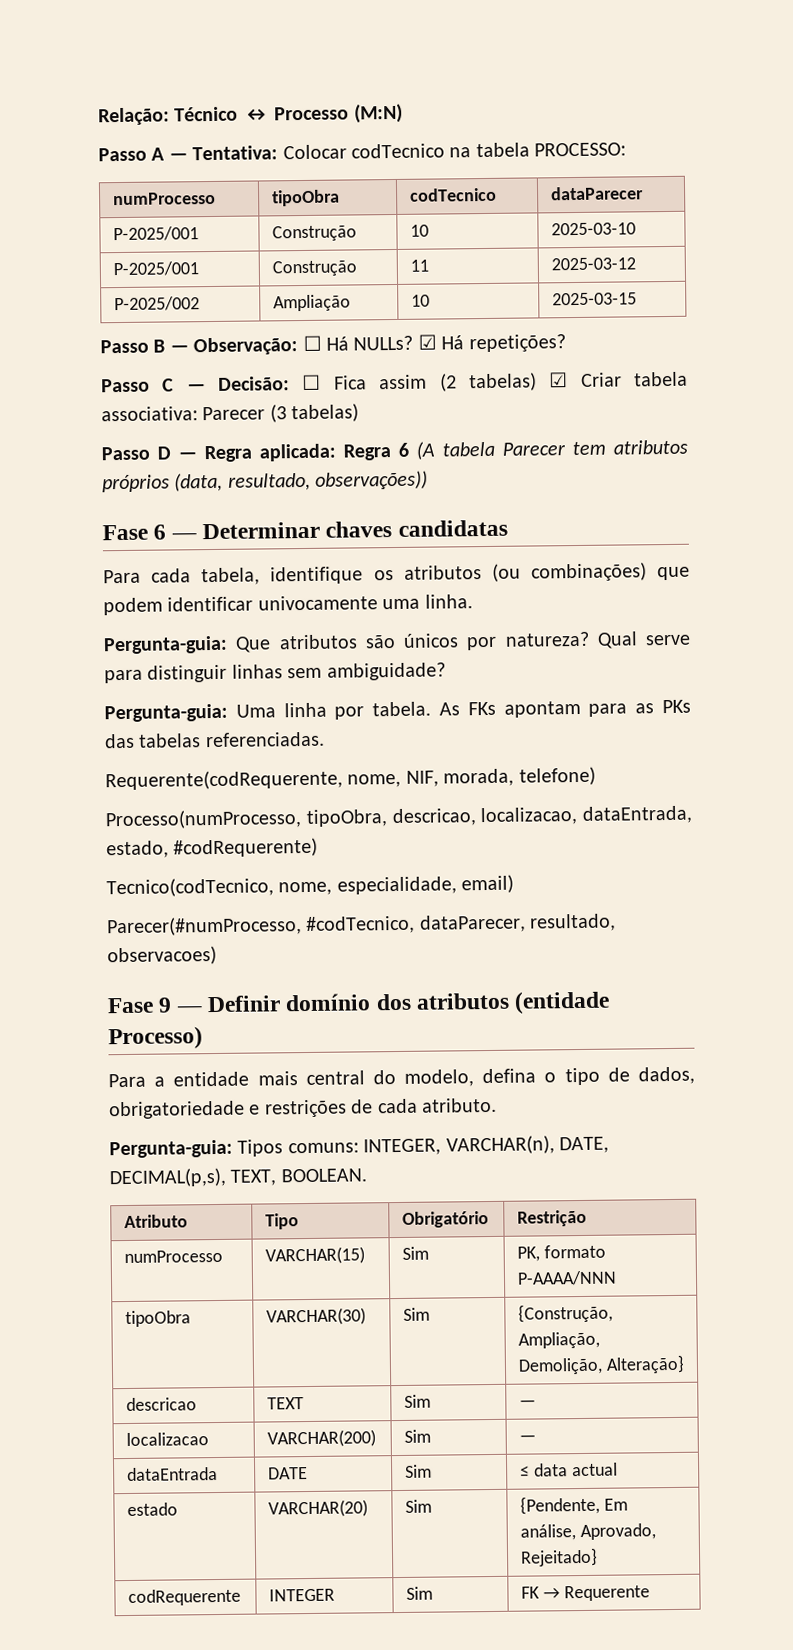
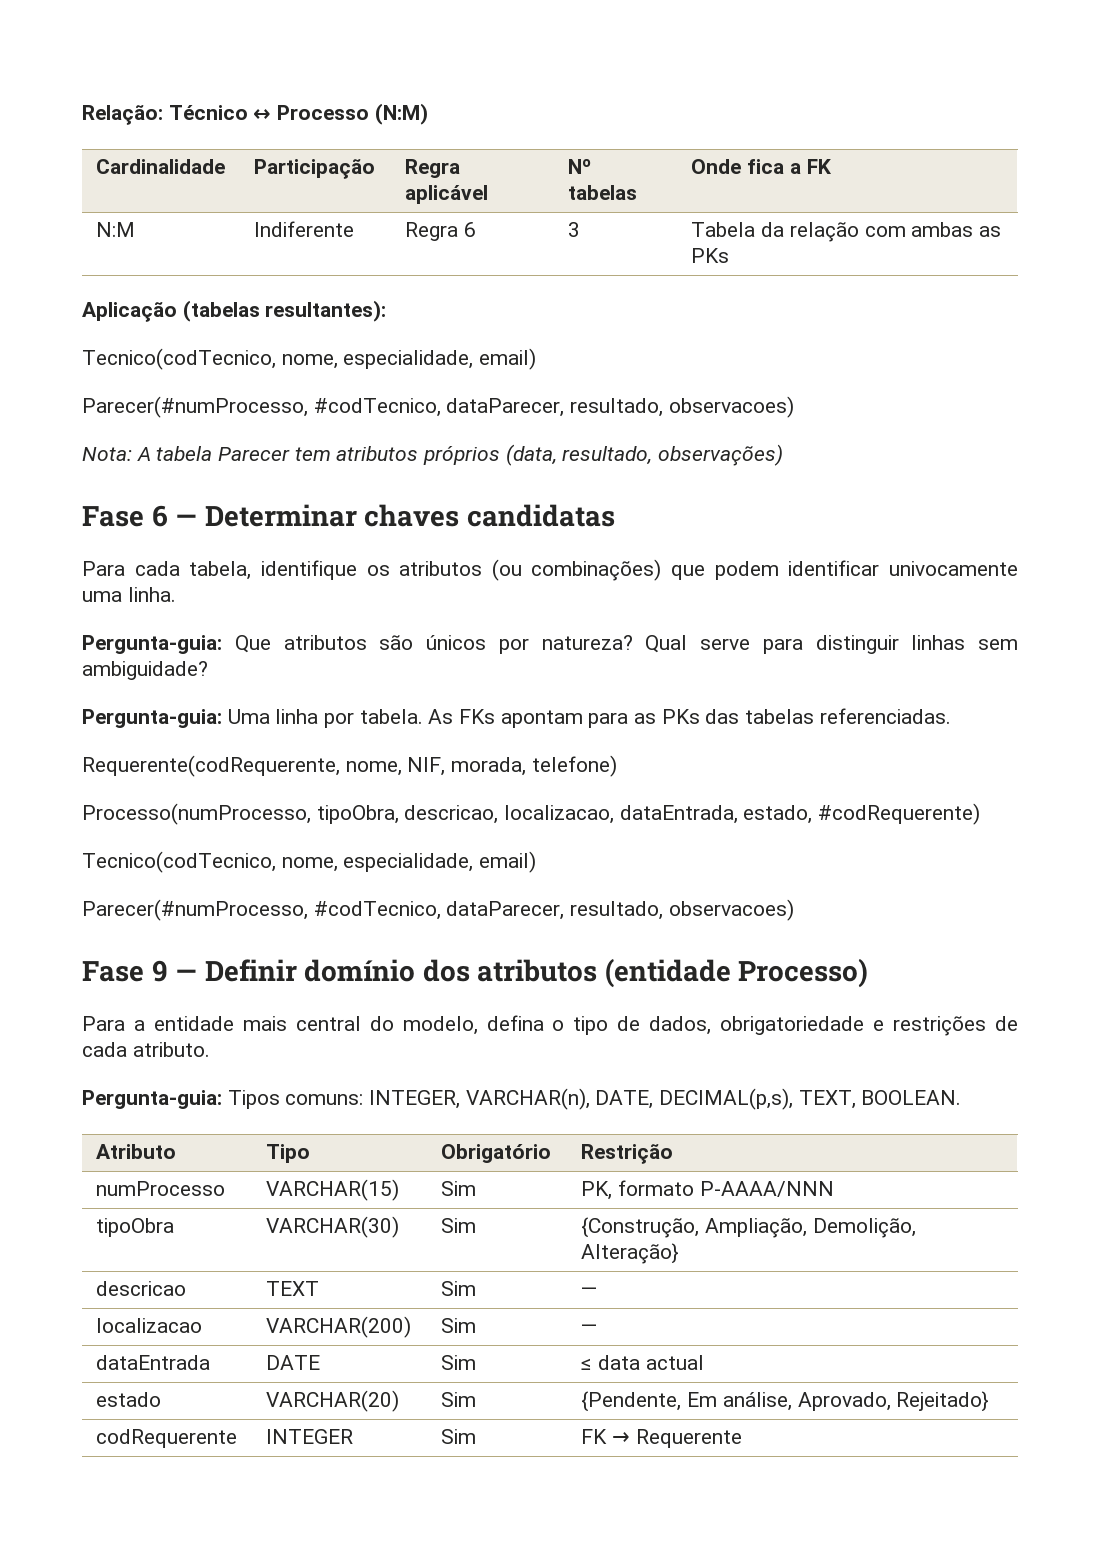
[353,103,403,124] [98,142,627,162] [113,191,217,206] [272,189,341,207] [410,187,498,202] [550,186,645,201] [113,226,200,242] [272,225,358,242] [410,224,430,237] [551,222,637,236] [113,261,200,277] [272,260,358,277] [410,259,430,272] [551,257,637,271] [114,296,201,312] [273,294,352,312] [411,294,431,307] [552,292,638,306] [100,334,566,356] [101,371,689,393] [101,403,360,423] [101,441,435,463] (M:N) // Passo A — Tentativa: Colocar codTecnico na tabela PROCESSO: // numProcesso | tipoObra | codTecnico | dataParecer // P-2025/001 | Construção | 10 | 2025-03-10 // P-2025/001 | Construção | 11 | 2025-03-12 // P-2025/002 | Ampliação | 10 | 2025-03-15 // Passo B — Observação: ☐ Há NULLs? ☑ Há repetições? // Passo C — Decisão: ☐ Fica assim (2 tabelas) ☑ Criar tabela associativa: Parecer (3 tabelas) // Passo D — Regra aplicada: Regra 6 (A -> [374,103,428,125] [96,159,226,174] [254,159,376,179] [405,159,461,178] [405,185,489,204] [568,159,592,174] [568,185,638,200] [691,159,832,174] [96,222,136,237] [254,221,355,237] [405,222,477,241] [568,222,581,237] [691,222,1001,242] [691,248,730,263] [82,300,387,322] [82,348,537,370] [82,396,794,418] [82,447,151,461] (N:M) // Cardinalidade | Participação | Regra aplicável | Nº tabelas | Onde fica a FK // N:M | Indiferente | Regra 6 | 3 | Tabela da relação com ambas as PKs // Aplicação (tabelas resultantes): // Tecnico(codTecnico, nome, especialidade, email) // Parecer(#numProcesso, #codTecnico, dataParecer, resultado, observacoes) // Nota: A
[315,470,429,490] observações)) -> [658,444,784,466] observações)

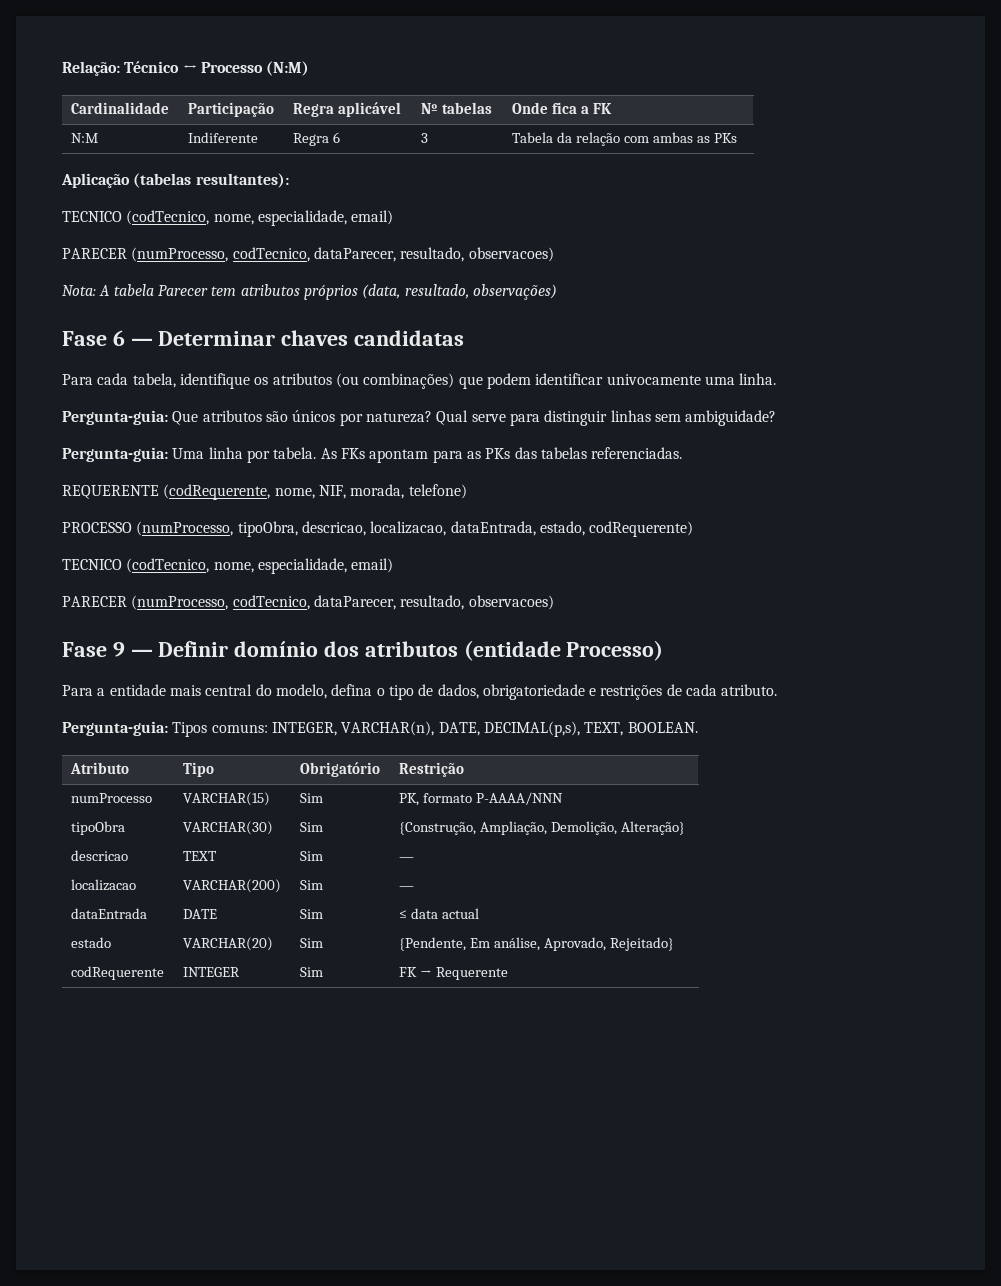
[82,348,537,370] [82,396,441,418] Tecnico(codTecnico, nome, especialidade, email) // Parecer(#numProcesso, #codTecnico, -> [62,210,394,226] [62,247,310,262] TECNICO (codTecnico, nome, especialidade, email) // PARECER (numProcesso, codTecnico,
[82,755,340,777] Requerente(codRequerente, -> [62,484,271,500] REQUERENTE (codRequerente,
[82,803,311,825] Processo(numProcesso, -> [62,521,234,536] PROCESSO (numProcesso,
[818,803,981,825] [82,851,537,873] [82,899,441,921] #codRequerente) // Tecnico(codTecnico, nome, especialidade, email) // Parecer(#numProcesso, #codTecnico, -> [589,521,694,537] [62,558,394,574] [62,595,310,610] codRequerente) // TECNICO (codTecnico, nome, especialidade, email) // PARECER (numProcesso, codTecnico,

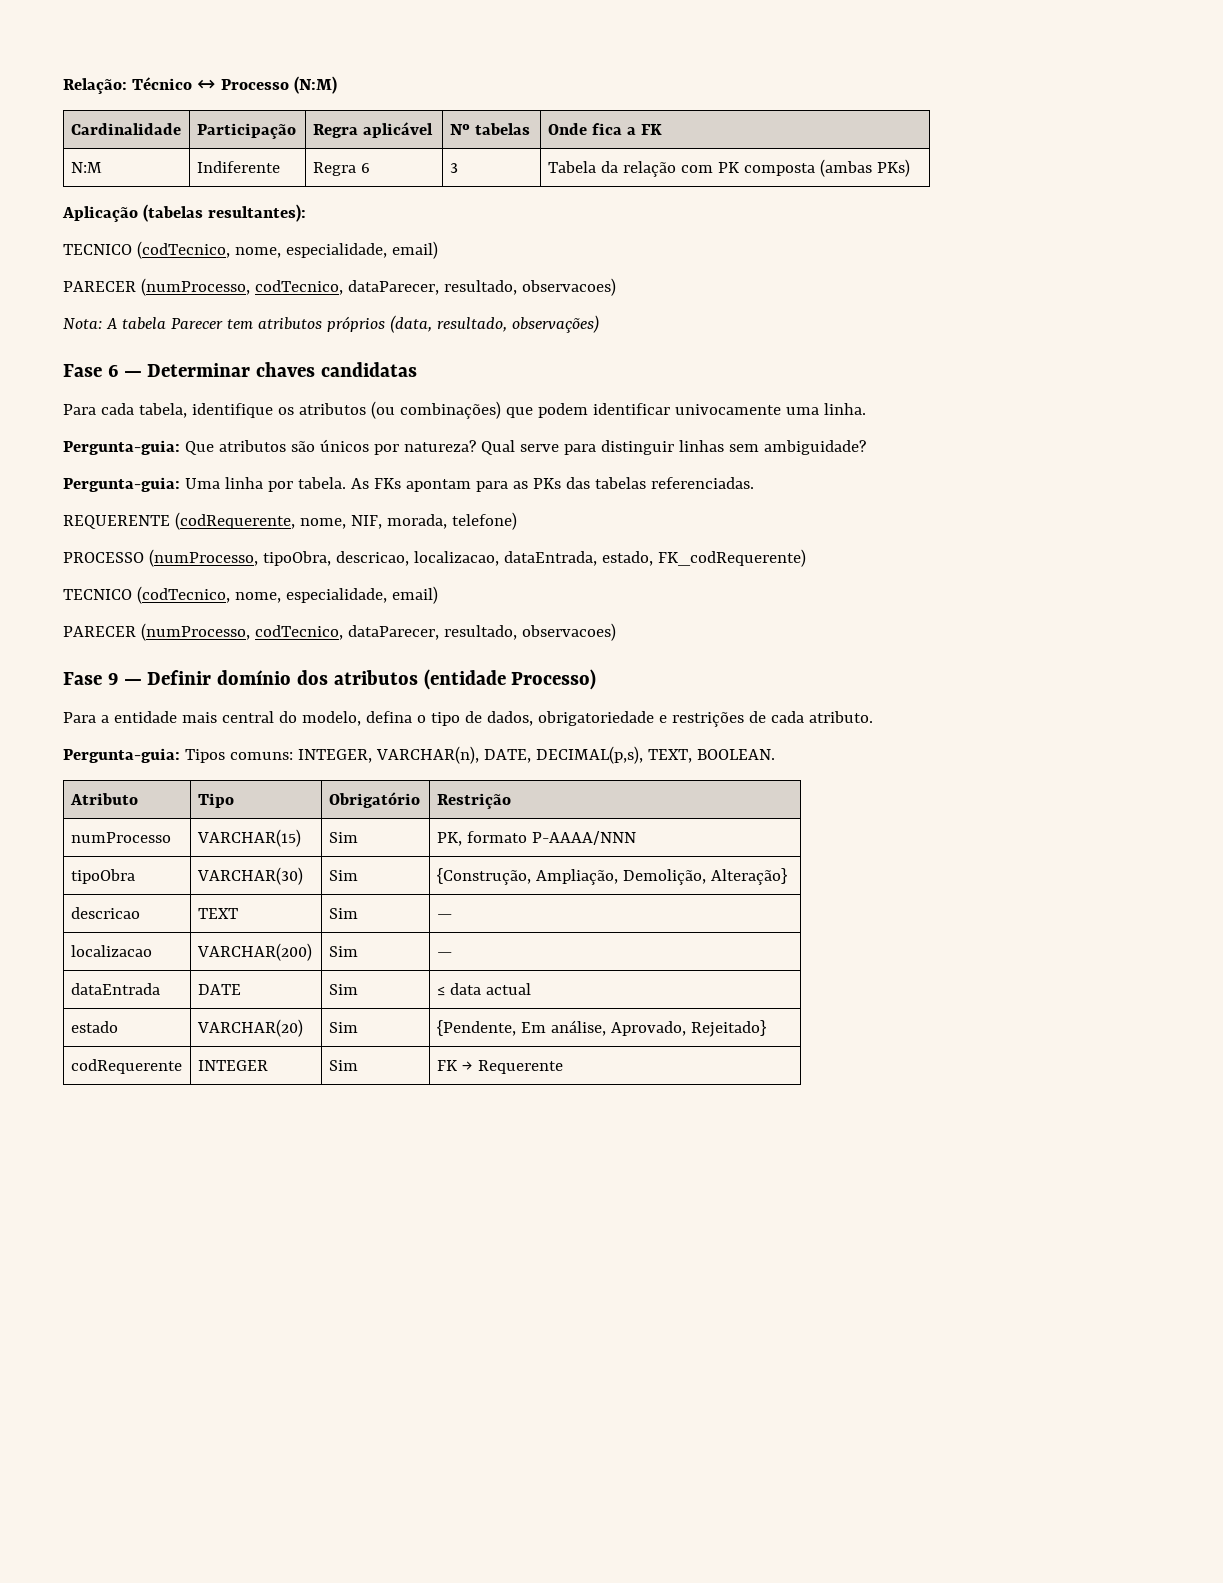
[652,132,737,143] ambas as PKs -> [717,159,910,177] PK composta (ambas PKs)
[589,521,694,537] codRequerente) -> [657,549,806,567] FK_codRequerente)

